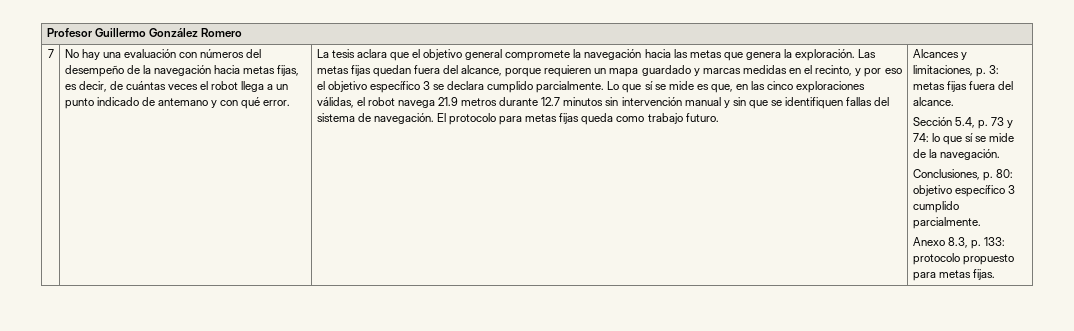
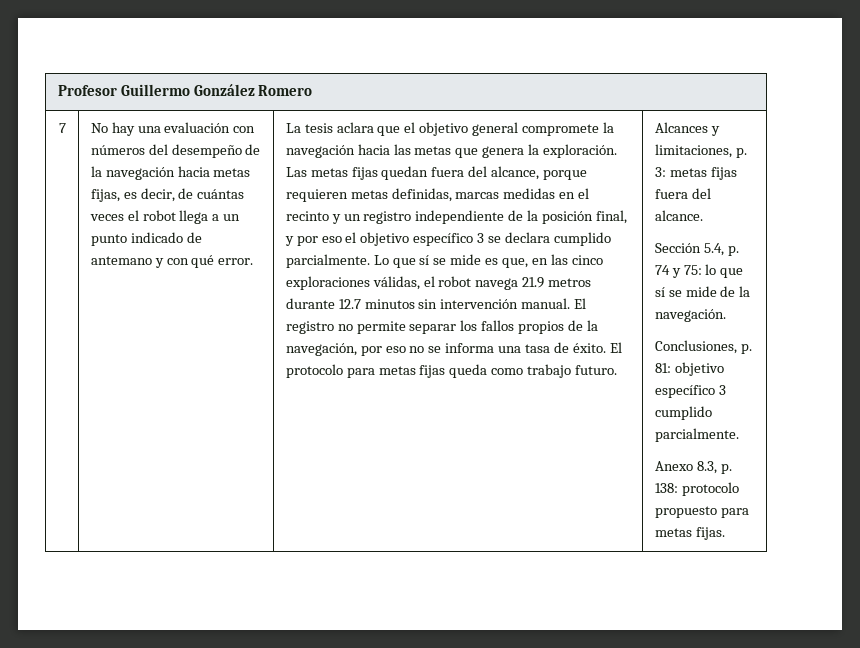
[594,65,853,77] un mapa guardado y marcas medidas en el recinto, -> [350,188,590,202] [285,210,628,224] metas definidas, marcas medidas en el recinto y un registro independiente de la posición final,
[684,97,890,109] [316,113,434,124] manual y sin que se identifiquen fallas del sistema de navegación. -> [521,298,587,309] [285,320,599,334] [285,342,606,356] manual. El registro no permite separar los fallos propios de la navegación, por eso no se informa una tasa de éxito.
[990,117,1013,128] [912,133,929,142] 73 y 74: -> [654,265,702,278] 74 y 75:
[995,169,1013,178] 80: -> [654,363,671,373] 81:
[983,237,1005,246] 133: -> [654,483,678,493] 138:

